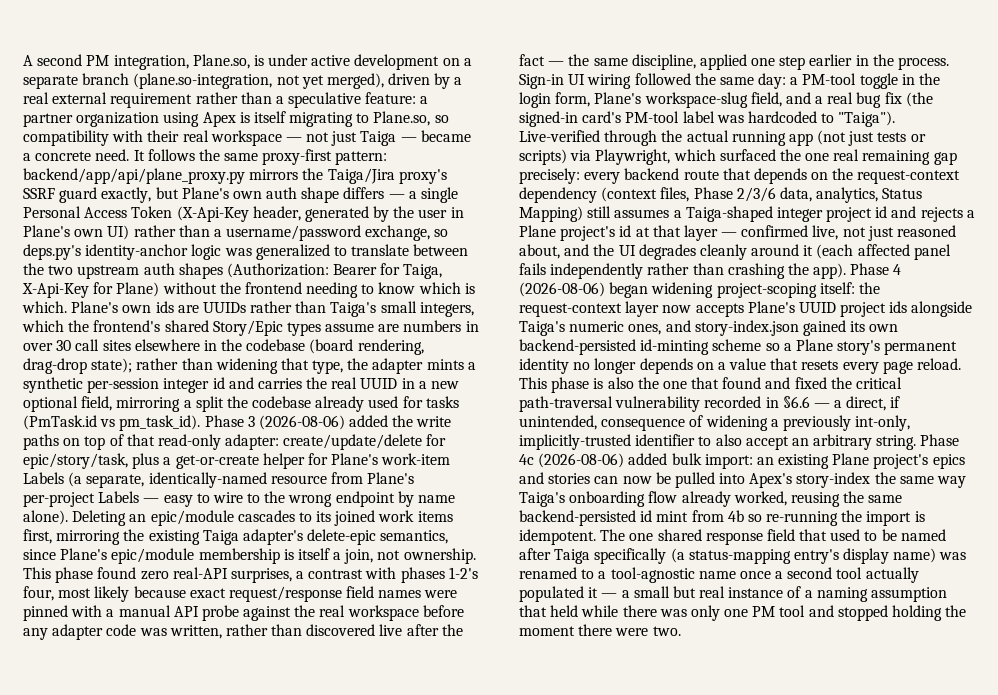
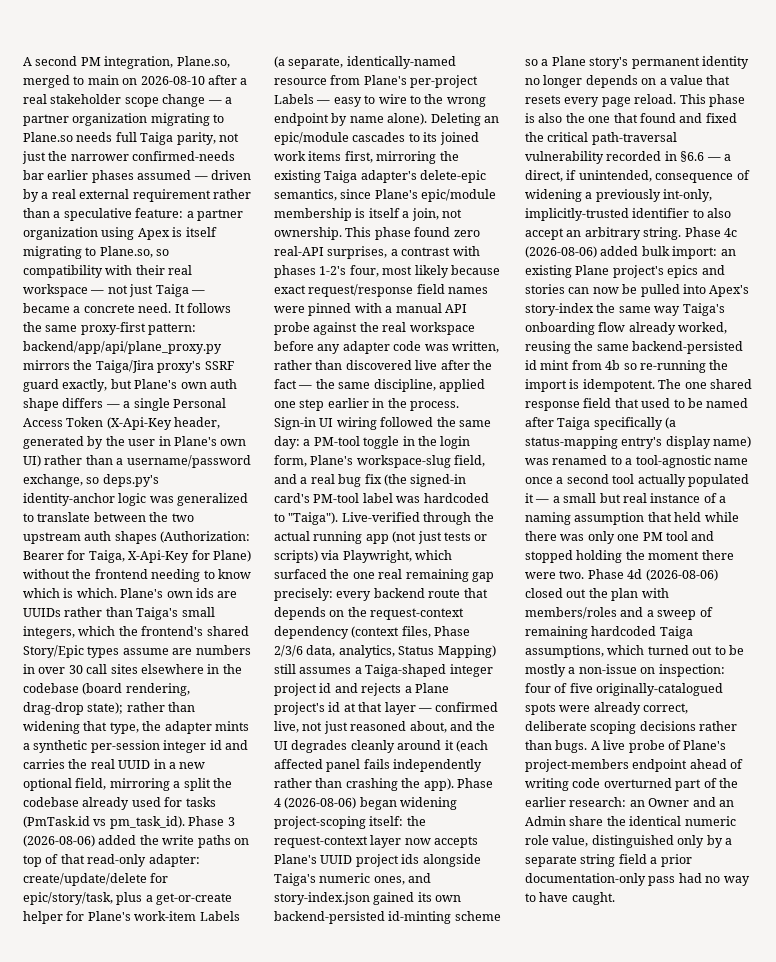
[253,54,472,70] [23,73,384,89] is under active development on a separate branch (plane.so-integration, not yet merged), -> [23,75,248,88] [23,94,232,107] [23,113,225,126] [23,132,239,145] [22,151,236,164] [23,170,208,183] merged to main on 2026-08-10 after a real stakeholder scope change — a partner organization migrating to Plane.so needs full Taiga parity, not just the narrower confirmed-needs bar earlier phases assumed —
(681, 631) none -> [587,569,718,581] [525,588,669,601] [525,607,713,620] [525,626,693,639] [525,645,744,658] [525,664,725,677] [525,683,724,696] [525,702,689,715] [525,721,738,734] [525,740,727,753] [525,759,744,772] [525,778,738,791] [525,797,734,807] [525,816,736,826] [525,835,732,848] [525,854,692,867] [525,873,750,886] [525,892,615,905] Phase 4d (2026-08-06) closed out the plan with members/roles and a sweep of remaining hardcoded Taiga assumptions, which turned out to be mostly a non-issue on inspection: four of five originally-catalogued spots were already correct, deliberate scoping decisions rather than bugs. A live probe of Plane's project-members endpoint ahead of writing code overturned part of the earlier research: an Owner and an Admin share the identical numeric role value, distinguished only by a separate string field a prior documentation-only pass had no way to have caught.

